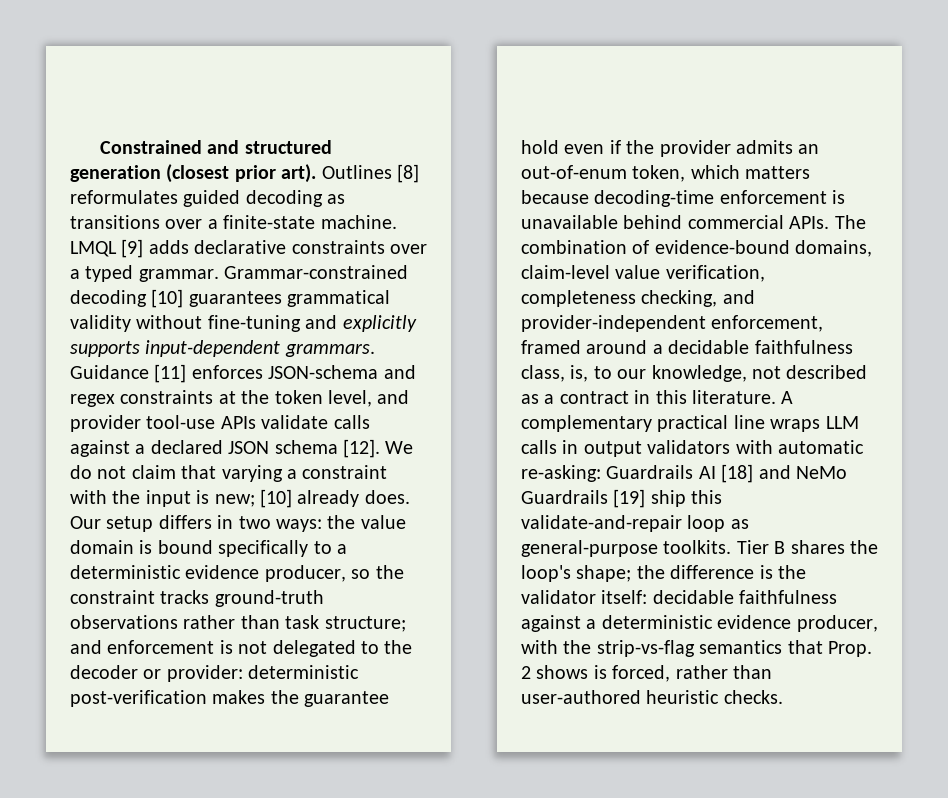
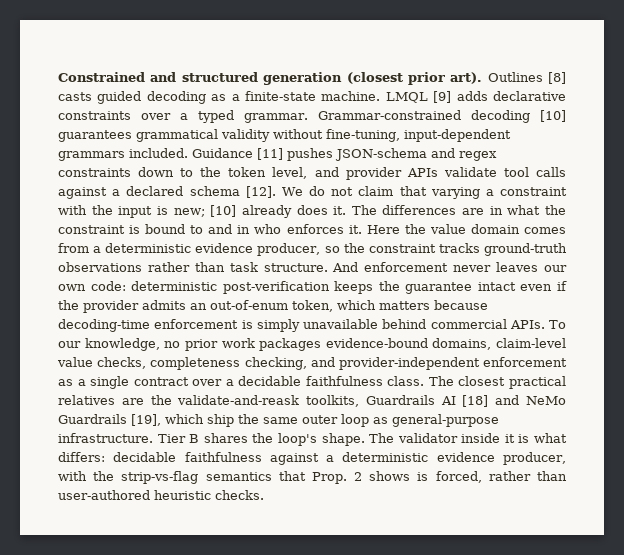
[70,190,178,204] reformulates -> [58,92,92,101] casts
[70,215,203,229] transitions over -> (227, 97) none
[207,315,417,332] [70,340,375,357] fine-tuning and explicitly supports input-dependent grammars. -> [326,129,511,142] [58,148,188,161] fine-tuning, input-dependent grammars included.
[191,365,263,379] enforces -> [287,148,333,161] pushes
[218,391,236,404] at -> [138,167,194,177] down to
[146,415,216,429] tool-use -> (402, 173) none
(329, 422) none -> [503,167,529,177] tool
[228,441,270,454] JSON -> (184, 191) none
[364,490,410,504] [70,515,406,532] [70,540,332,557] does. Our setup differs in two ways: the value domain is bound specifically to -> [296,205,567,215] [58,224,566,234] [58,243,89,253] does it. The differences are in what the constraint is bound to and in who enforces it. Here the value domain comes from
[324,616,406,632] [70,640,413,657] [70,665,243,682] structure; and enforcement is not delegated to the decoder or provider: -> [263,262,568,272] [58,281,126,291] structure. And enforcement never leaves our own code:
[212,690,266,704] makes -> [334,281,374,294] keeps
[521,140,559,154] hold -> [477,282,516,291] intact
(846, 197) none -> [256,319,300,332] simply
[834,215,866,229] [521,240,650,254] The combination of -> [549,320,566,329] [58,338,322,351] To our knowledge, no prior work packages
[665,265,765,282] verification, -> [97,357,147,369] checks,
[711,315,824,332] [521,340,853,354] [521,365,868,382] [521,390,794,404] [521,415,859,432] [521,440,864,457] [521,465,601,482] enforcement, framed around a decidable faithfulness class, is, to our knowledge, not described as a contract in this literature. A complementary practical line wraps LLM calls in output validators with automatic re-asking: -> [483,357,567,367] [58,376,566,389] [58,395,360,407] enforcement as a single contract over a decidable faithfulness class. The closest practical relatives are the validate-and-reask toolkits,
[613,489,723,508] [521,515,682,532] [19] ship this validate-and-repair -> [131,414,338,427] [19], which ship the same outer
[663,540,732,554] toolkits. -> [58,433,153,443] infrastructure.
[576,565,806,582] [521,590,648,604] shape; the difference is the validator itself: -> [321,433,567,446] [58,452,105,462] shape. The validator inside it is what differs:

